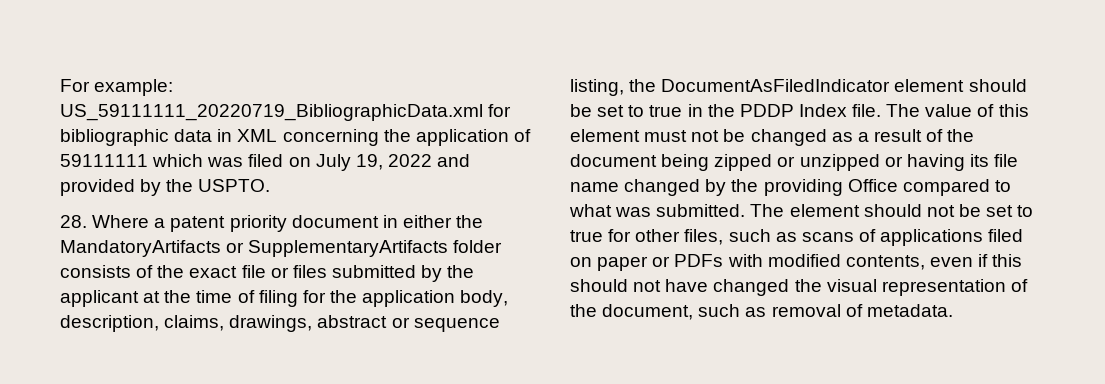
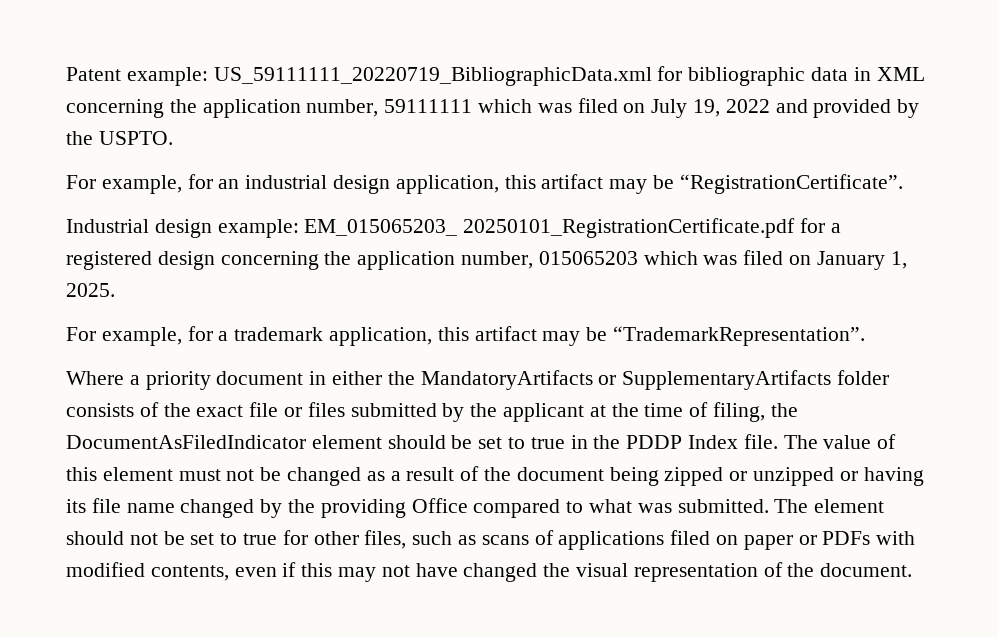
[60,79,90,92] For -> [66,67,121,81] Patent
[513,129,531,142] of -> [306,99,379,117] number,
[60,215,87,228] 28. -> [66,174,903,194] [66,218,841,238] [66,250,907,270] [66,283,115,297] [66,326,866,346] For example, for an industrial design application, this artifact may be “RegistrationCertificate”. // Industrial design example: EM_015065203_ 20250101_RegistrationCertificate.pdf for a registered design concerning the application number, 015065203 which was filed on January 1, 2025. // For example, for a trademark application, this artifact may be “TrademarkRepresentation”. //
[170,216,226,232] patent -> (140, 380) none
[258,290,509,307] [60,315,500,332] [570,79,624,96] filing for the application body, description, claims, drawings, abstract or sequence listing, -> [713,402,766,422] filing,
[570,279,628,292] should -> [338,567,377,582] may
[602,304,953,320] document, such as removal of metadata. -> [820,563,913,577] document.

